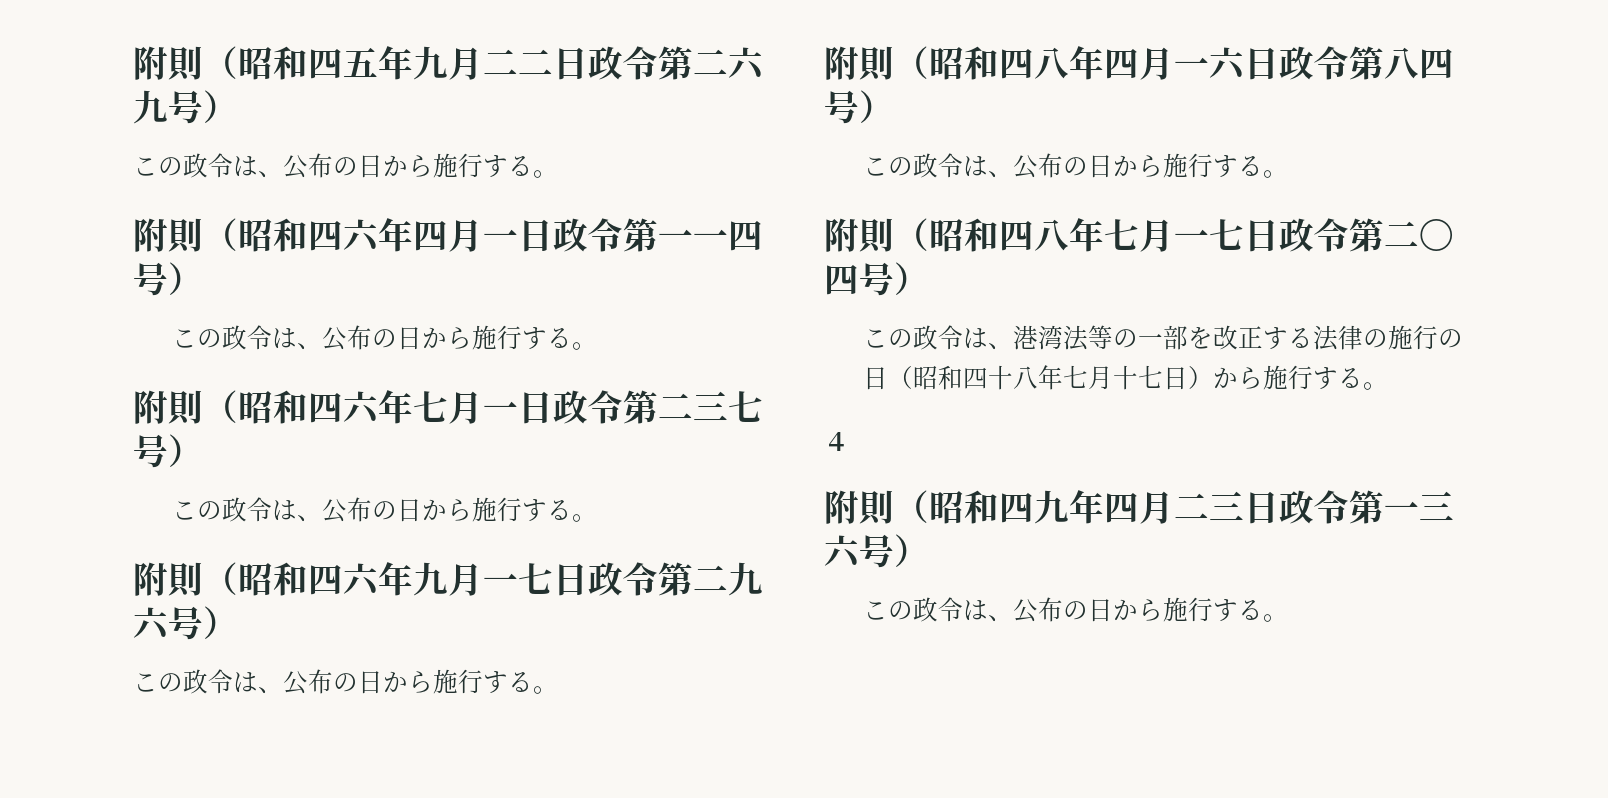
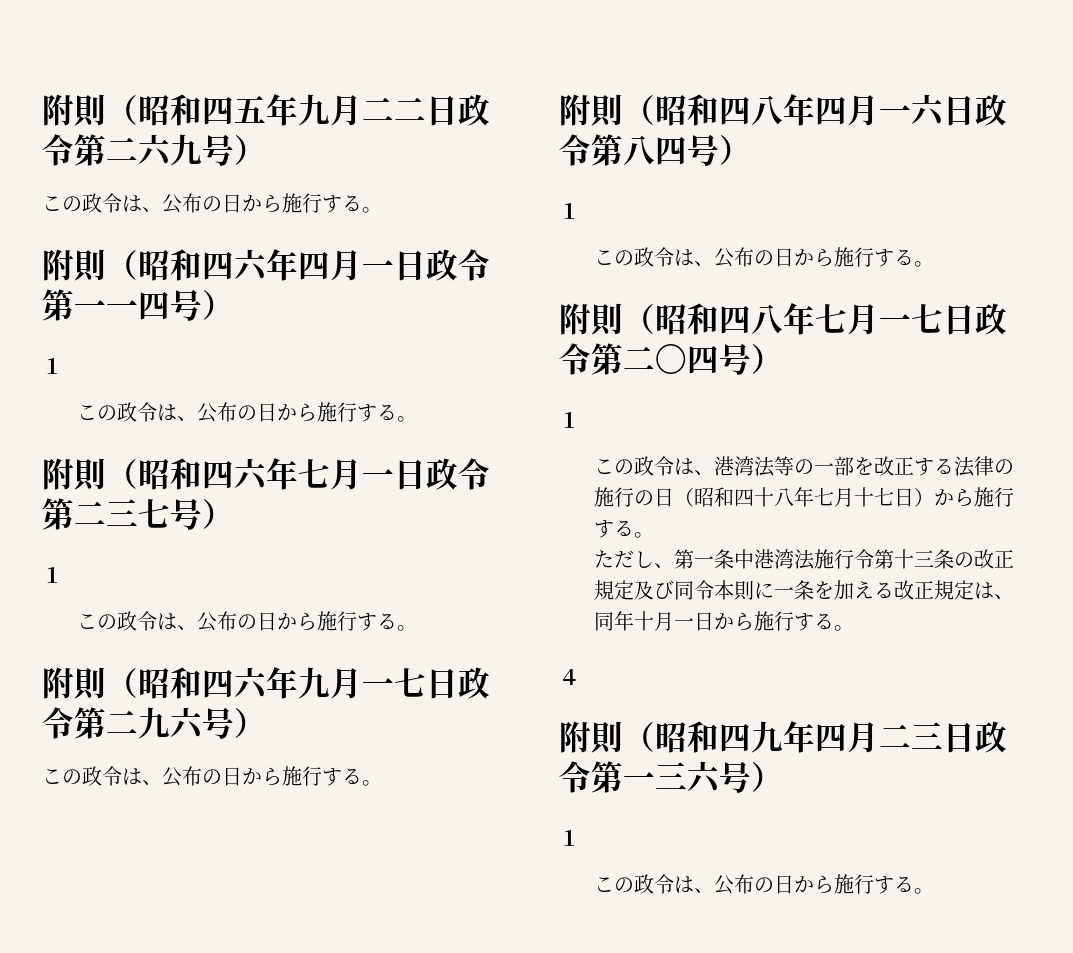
(203, 278) none -> [42,358,63,374] // １
(203, 450) none -> [42,567,63,583] // １
(894, 106) none -> [559,203,580,219] // １
(929, 278) none -> [559,412,580,428] // １
(1388, 386) none -> [594,549,1015,570] [594,580,1015,601] [594,611,855,631] // ただし、第一条中港湾法施行令第十三条の改正規定及び同令本則に一条を加える改正規定は、同年十月一日から施行する。
(929, 550) none -> [559,830,580,846] // １

